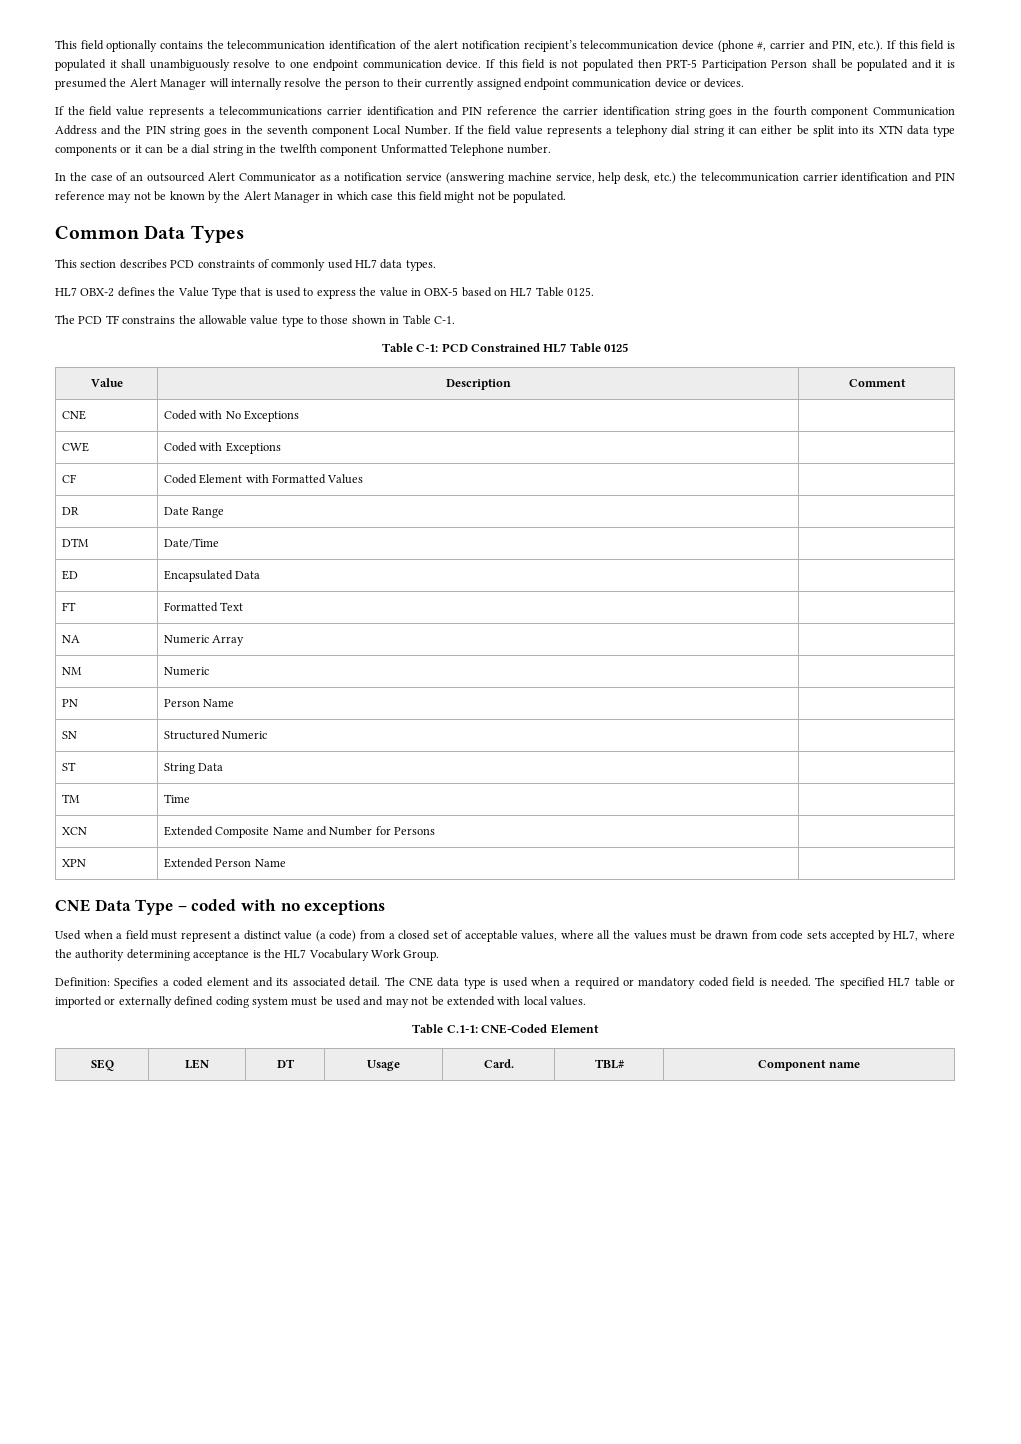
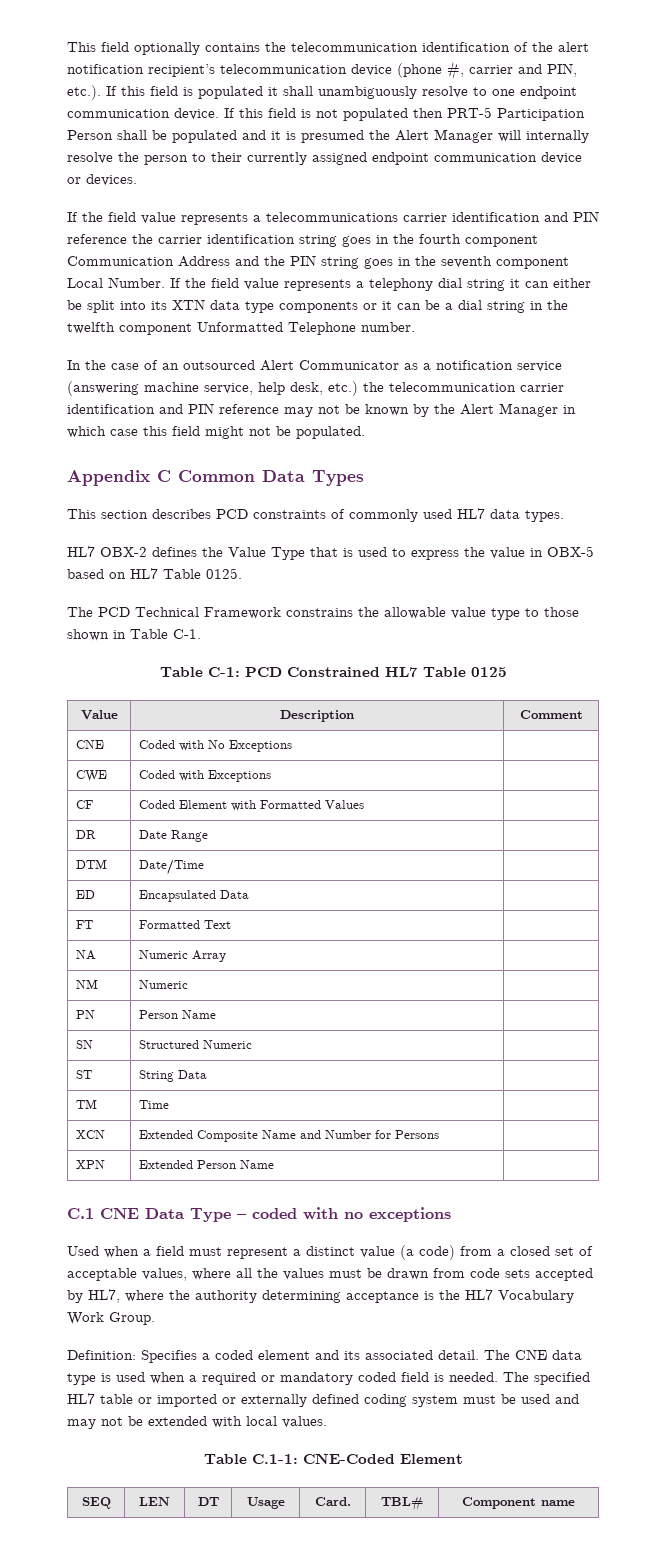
(567, 197) none -> [67,470,171,486] Appendix C
[105,315,119,324] TF -> [135,607,281,619] Technical Framework
(286, 863) none -> [67,1208,94,1219] C.1

